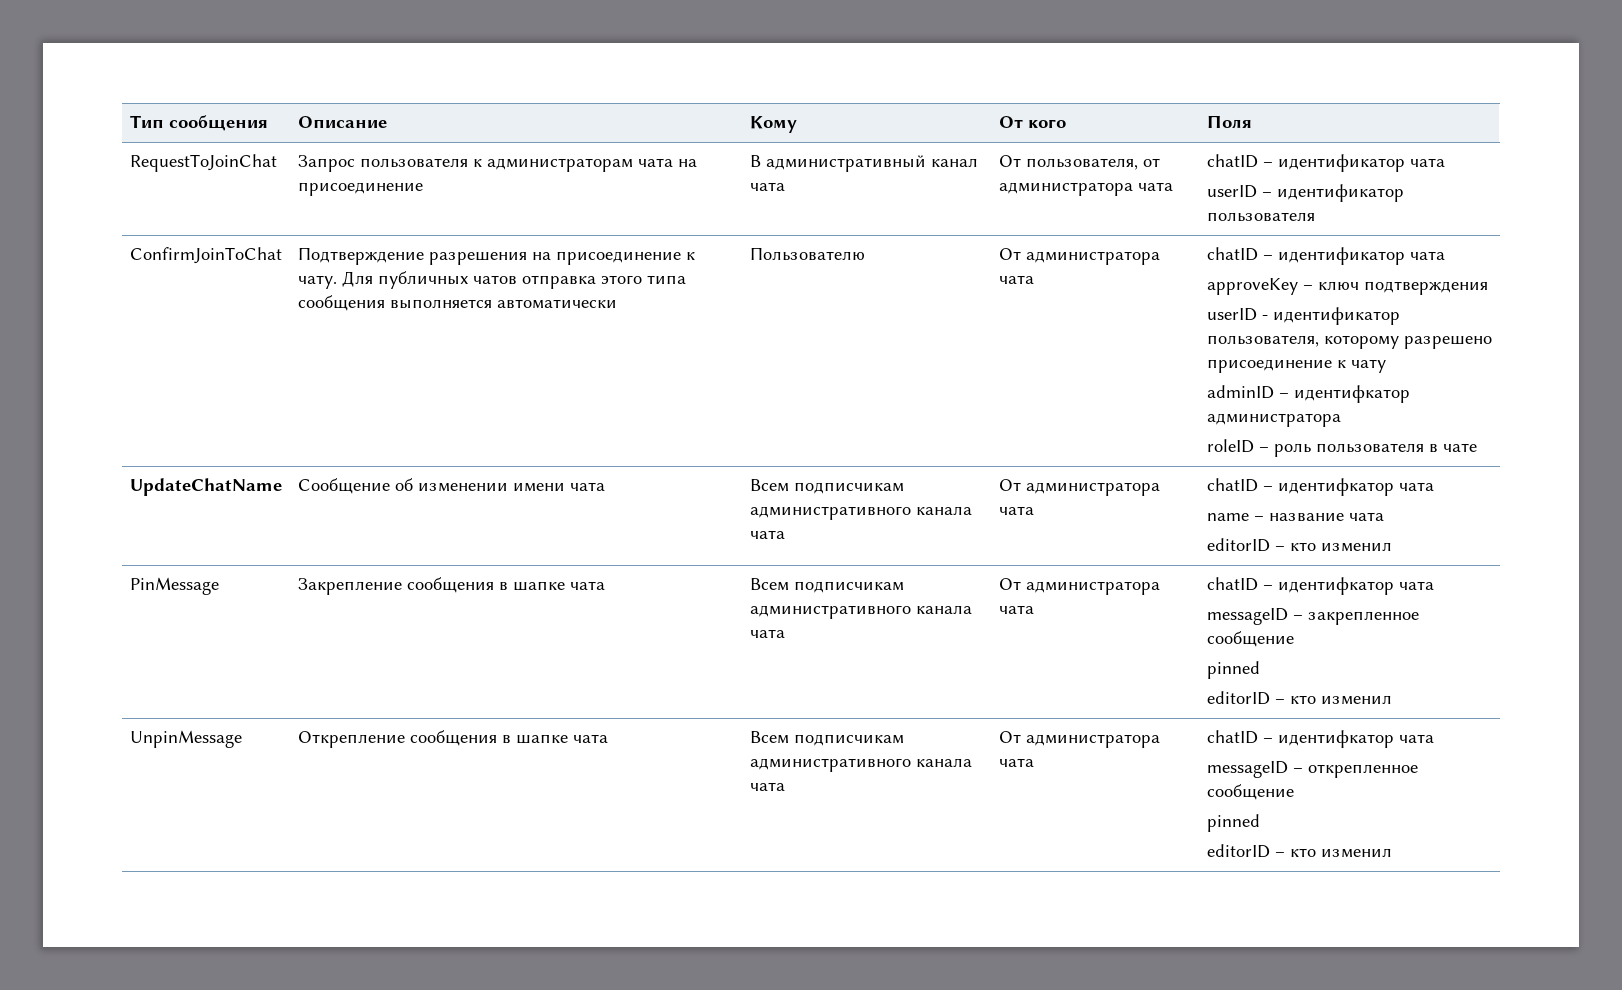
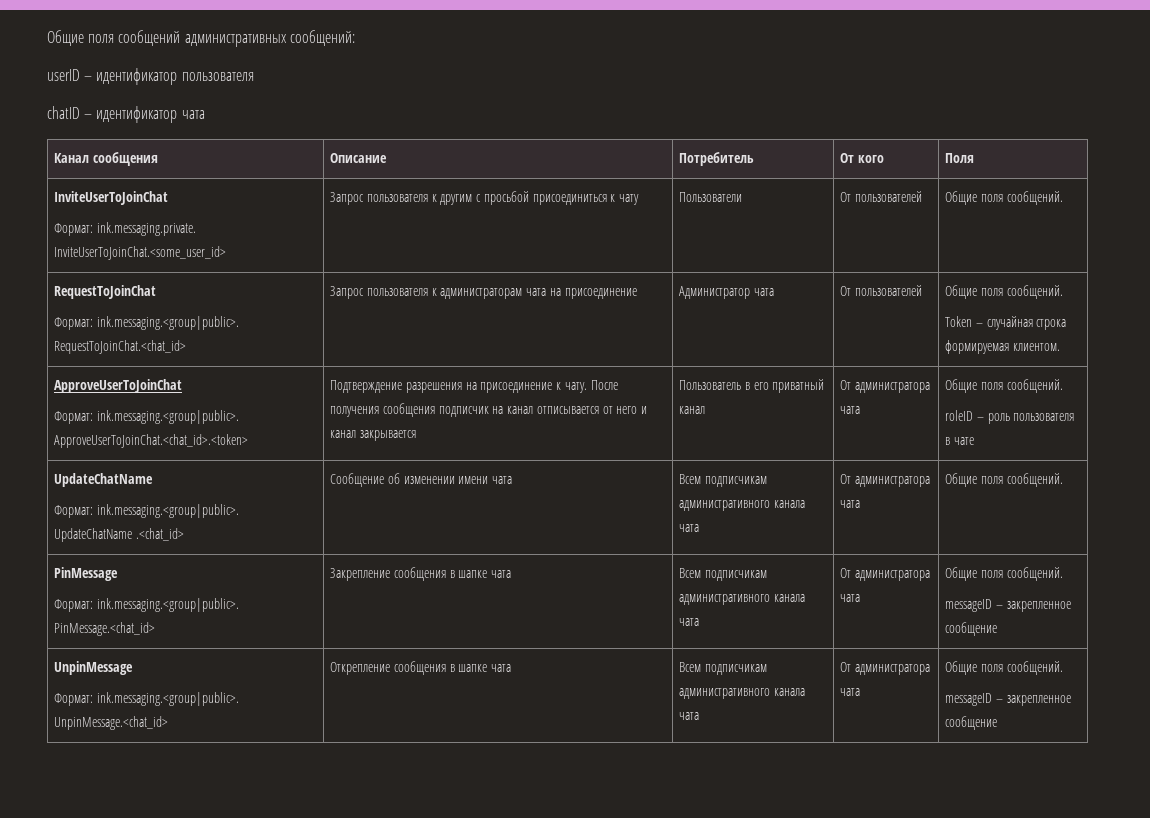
[129,115,164,128] Тип -> [47,30,355,47] [47,68,254,85] [47,106,205,123] [54,153,90,163] Общие поля сообщений административных сообщений: // userID – идентификатор пользователя // chatID – идентификатор чата // Канал
[749,116,797,133] Кому -> [679,152,755,166] Потребитель
[129,154,277,172] RequestToJoinChat -> [54,191,169,205] [54,222,196,236] [54,246,227,260] [330,191,640,205] [679,192,743,202] [840,191,922,202] [945,191,1063,205] [54,285,157,299] [54,316,239,330] [54,340,187,354] InviteUserToJoinChat // Формат: ink.messaging.private. InviteUserToJoinChat.<some_user_id> | Запрос пользователя к другим с просьбой присоединиться к чату | Пользователи | От пользователей | Общие поля сообщений. // RequestToJoinChat // Формат: ink.messaging.<group|public>. RequestToJoinChat.<chat_id>
[749,155,978,172] [749,182,785,191] [998,155,1160,170] [998,182,1173,196] [1206,154,1445,172] [1206,184,1404,202] [1206,212,1315,222] [129,247,282,264] В административный канал чата | От пользователя, от администратора чата | chatID – идентификатор чата // userID – идентификатор пользователя // ConfirmJoinToChat -> [679,286,774,299] [840,285,922,296] [945,285,1063,299] [945,316,1067,330] [945,340,1060,354] [54,379,183,393] [54,410,239,424] [54,434,249,448] Администратор чата | От пользователей | Общие поля сообщений. // Token – случайная строка формируемая клиентом. // ApproveUserToJoinChat // Формат: ink.messaging.<group|public>. ApproveUserToJoinChat.<chat_id>.<token>
[341,271,686,289] [297,295,617,311] [749,247,865,261] [998,248,1160,265] [998,275,1034,284] [1206,247,1445,265] [1206,278,1488,295] [1206,307,1400,325] [1206,335,1492,349] [1206,359,1386,373] [1206,385,1410,403] [1206,413,1341,427] Для публичных чатов отправка этого типа сообщения выполняется автоматически | Пользователю | От администратора чата | chatID – идентификатор чата // approveKey – ключ подтверждения // userID - идентификатор пользователя, которому разрешено присоединение к чату // adminID – идентифкатор администратора -> [590,380,618,390] [330,403,648,417] [330,430,416,441] [679,379,825,393] [679,406,706,414] [840,380,930,393] [840,406,861,414] [945,379,1063,393] После получения сообщения подписчик на канал отписывается от него и канал закрывается | Пользователь в его приватный канал | От администратора чата | Общие поля сообщений.
(282, 487) none -> [54,504,239,518] [54,528,184,542] // Формат: ink.messaging.<group|public>. UpdateChatName .<chat_id>
[1206,478,1434,496] [1206,512,1384,522] [1206,538,1392,552] [129,577,219,595] chatID – идентифкатор чата // name – название чата // editorID – кто изменил // PinMessage -> [945,473,1063,487] [54,567,119,581] [54,598,239,612] [54,622,156,636] Общие поля сообщений. // PinMessage // Формат: ink.messaging.<group|public>. PinMessage.<chat_id>
[1206,577,1434,595] [1206,608,1419,625] [1206,631,1294,647] [1206,661,1260,679] [1206,691,1392,705] [129,730,242,748] chatID – идентифкатор чата // messageID – закрепленное сообщение // pinned // editorID – кто изменил // UnpinMessage -> [945,567,1063,581] [945,599,1071,612] [945,622,998,636] [54,661,134,675] [54,692,239,706] [54,716,169,730] Общие поля сообщений. // messageID – закрепленное сообщение // UnpinMessage // Формат: ink.messaging.<group|public>. UnpinMessage.<chat_id>
[1206,730,1434,748] [1206,761,1418,778] [1206,784,1294,800] [1206,814,1260,832] [1206,844,1392,858] chatID – идентифкатор чата // messageID – открепленное сообщение // pinned // editorID – кто изменил -> [945,661,1063,675] [945,693,1071,706] [945,716,998,730] Общие поля сообщений. // messageID – закрепленное сообщение

